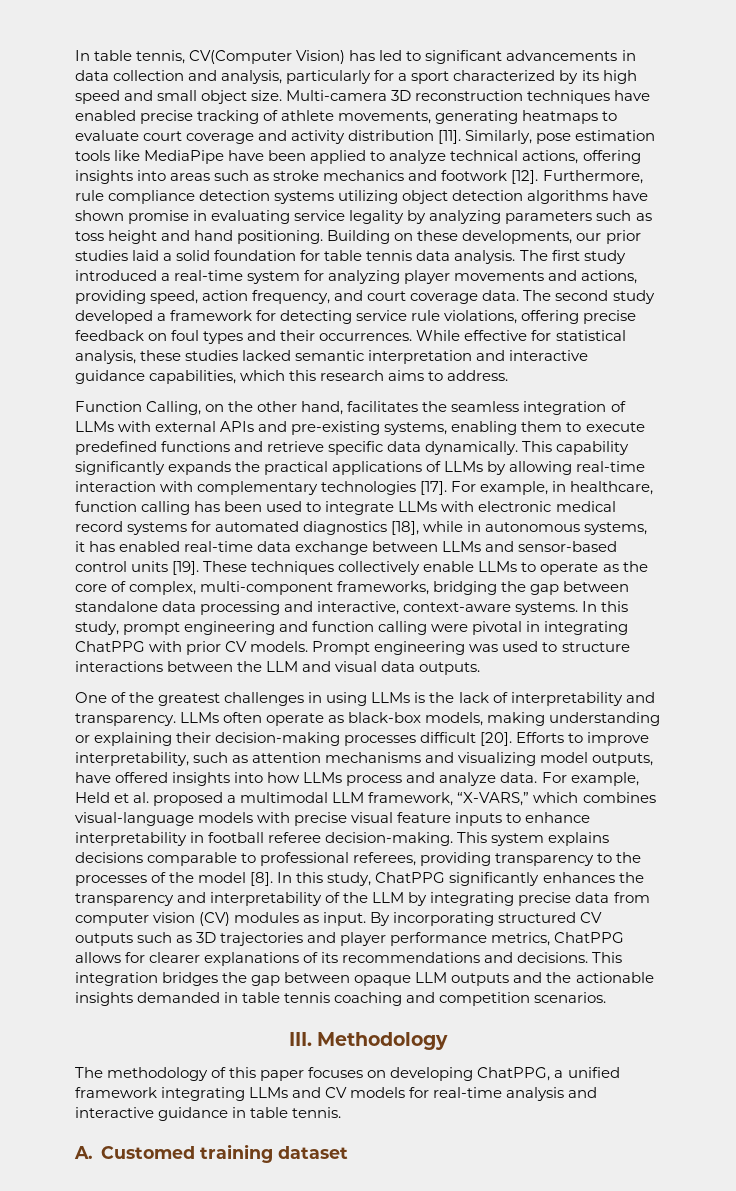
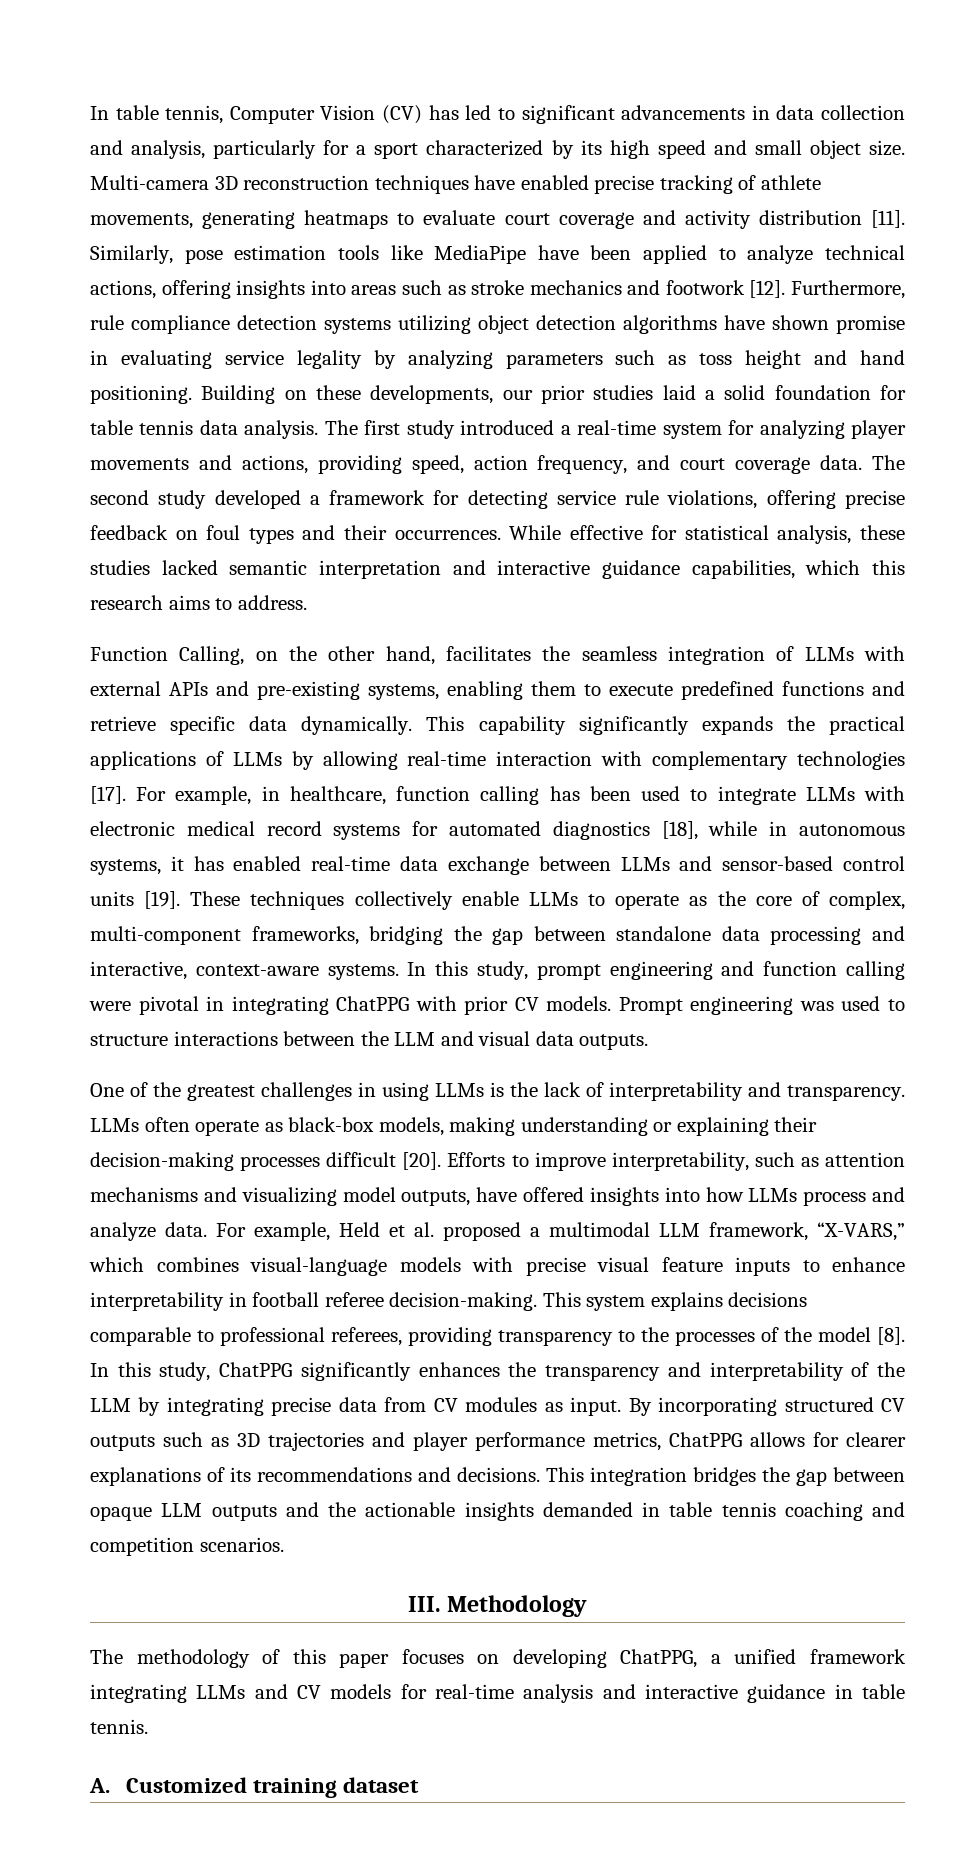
[189,50,346,64] CV(Computer Vision) -> [229,105,423,124] Computer Vision (CV)
[75,912,231,926] computer vision (CV) -> [433,1398,458,1412] CV
[100,1146,195,1159] Customed -> [125,1777,247,1793] Customized

